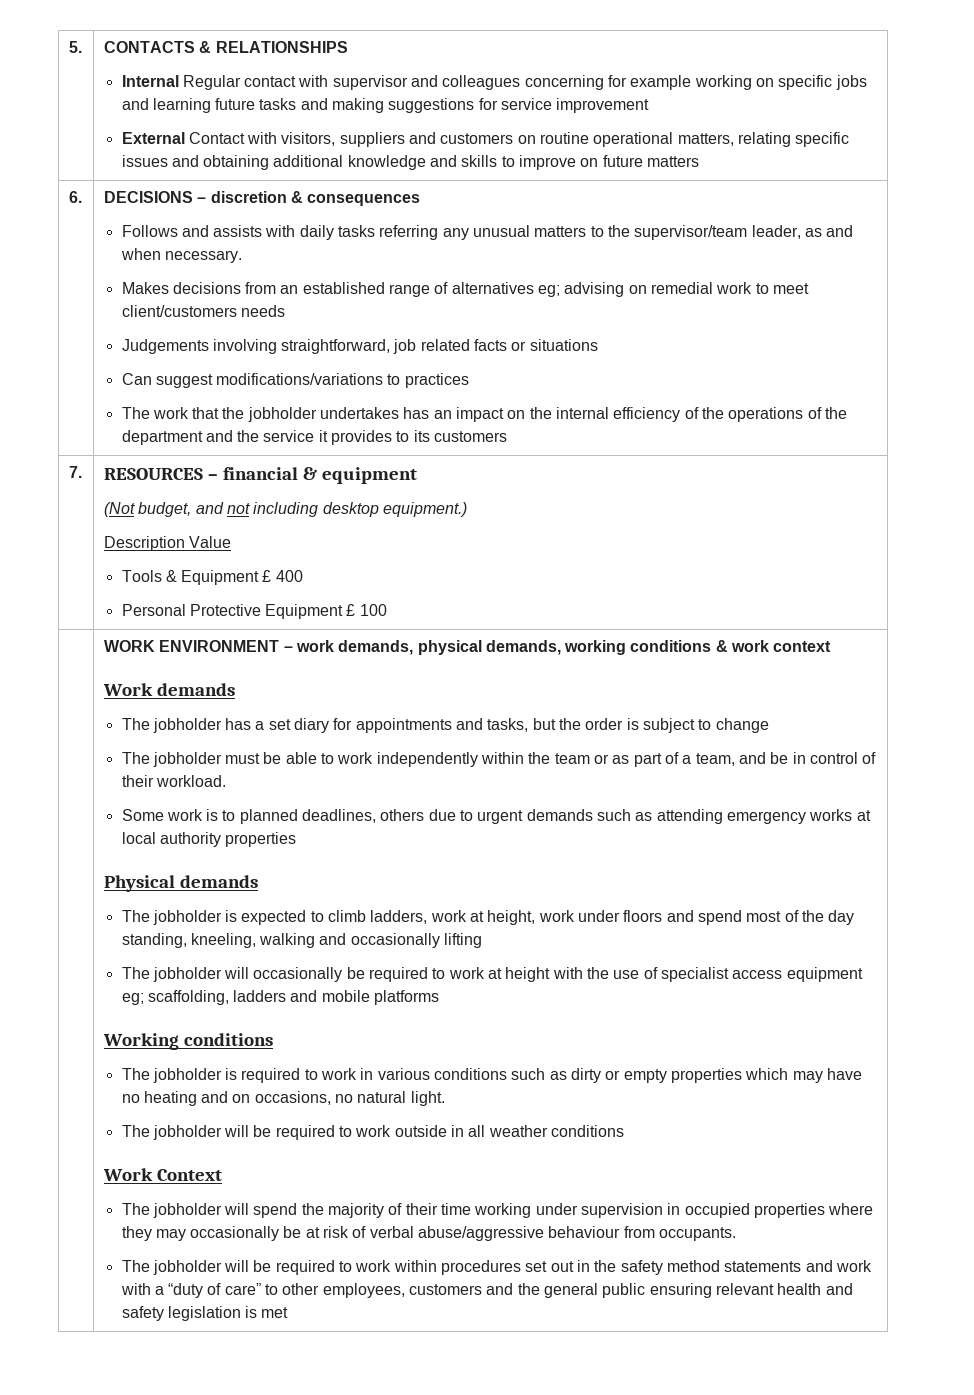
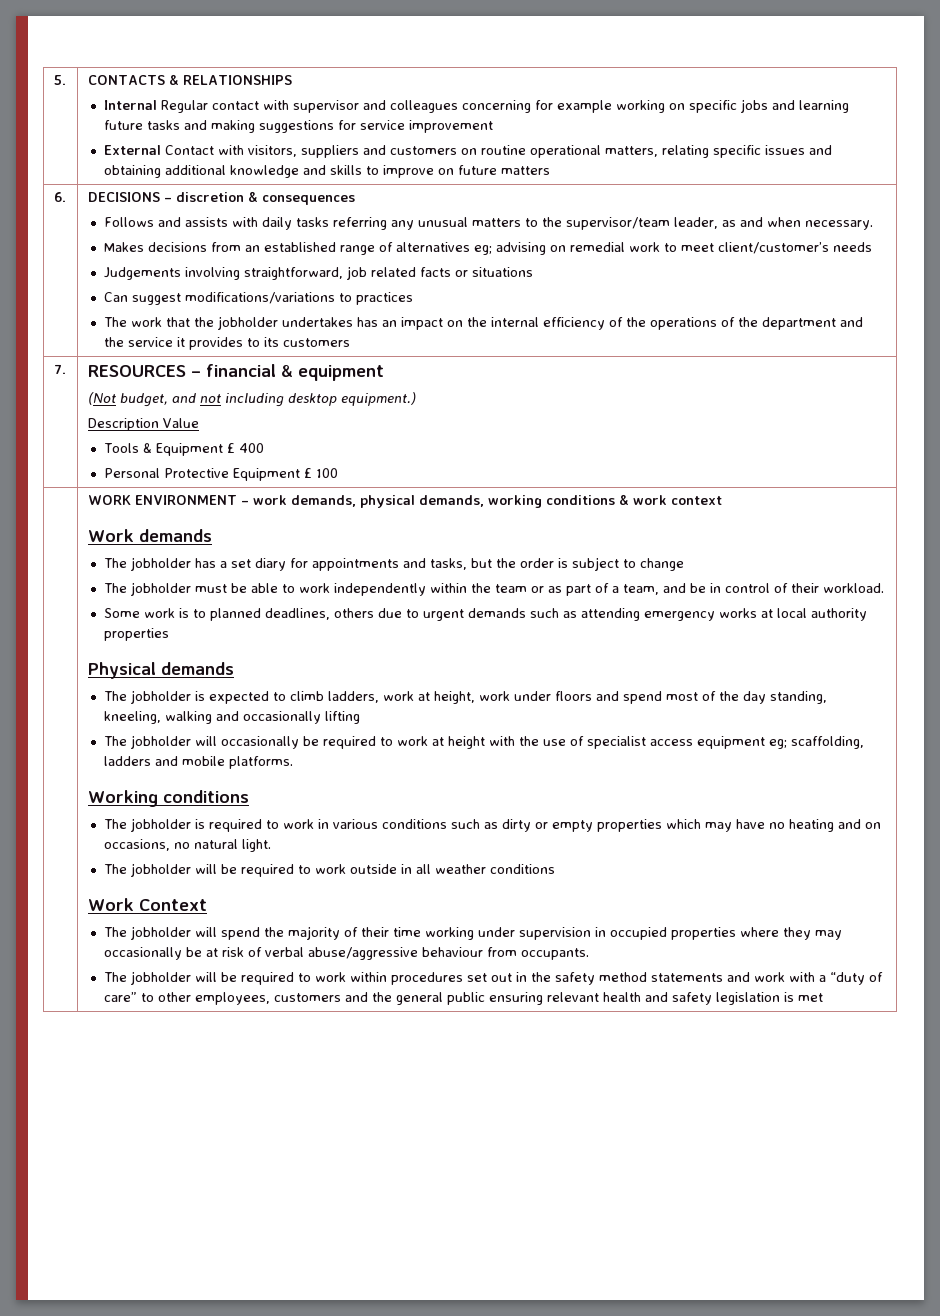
[121,305,237,317] client/customers -> [717,242,829,254] client/customer’s
[374,990,440,1005] platforms -> [228,756,293,769] platforms.

